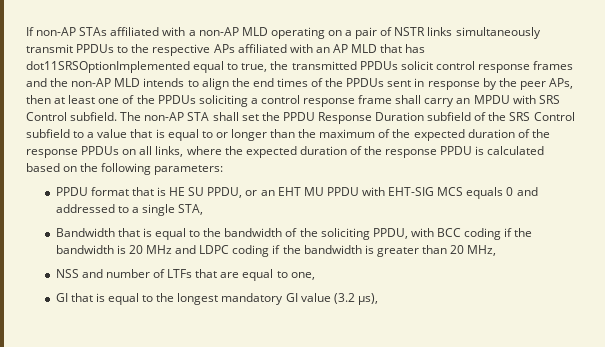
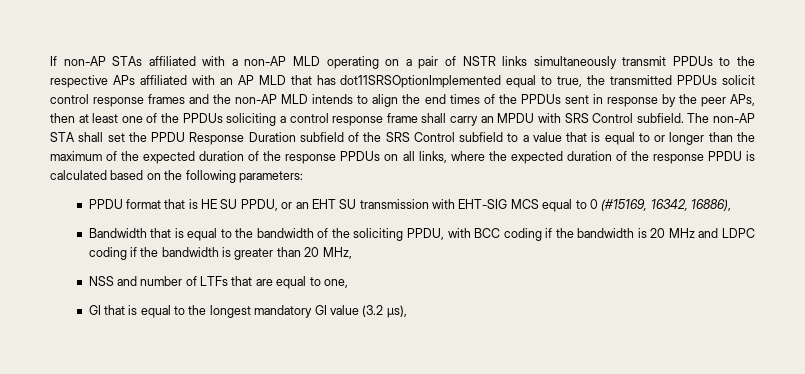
[303,187,359,196] MU PPDU -> [339,199,429,209] SU transmission
[466,187,538,199] [55,204,204,216] equals 0 and addressed to a single STA, -> [542,199,732,212] equal to 0 (#15169, 16342, 16886),

